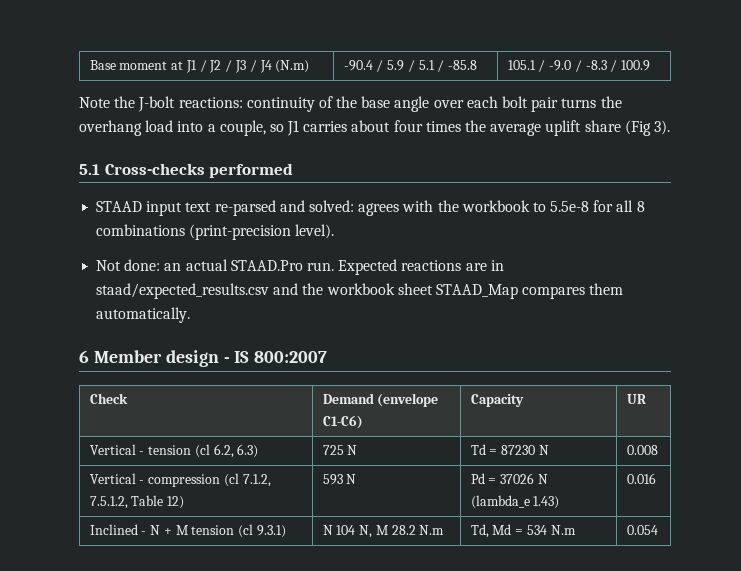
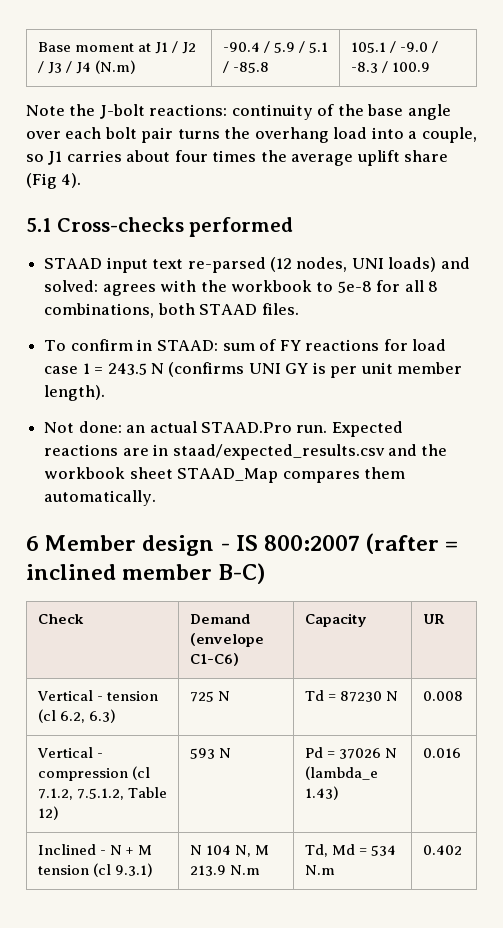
[653,120,670,135] 3). -> [61,173,82,188] 4).
(276, 208) none -> [269,257,437,272] (12 nodes, UNI loads)
[550,201,590,212] 5.5e-8 -> [337,281,372,293] 5e-8
[96,224,335,240] combinations (print-precision level). -> [44,303,299,318] [44,339,447,351] [44,362,463,378] [44,385,106,401] combinations, both STAAD files. // To confirm in STAAD: sum of FY reactions for load case 1 = 243.5 N (confirms UNI GY is per unit member length).
(328, 357) none -> [366,533,459,554] [26,563,266,584] (rafter = inclined member B-C)
[391,525,416,535] 28.2 -> [189,865,226,876] 213.9
[626,525,658,535] 0.054 -> [422,845,462,855] 0.402

